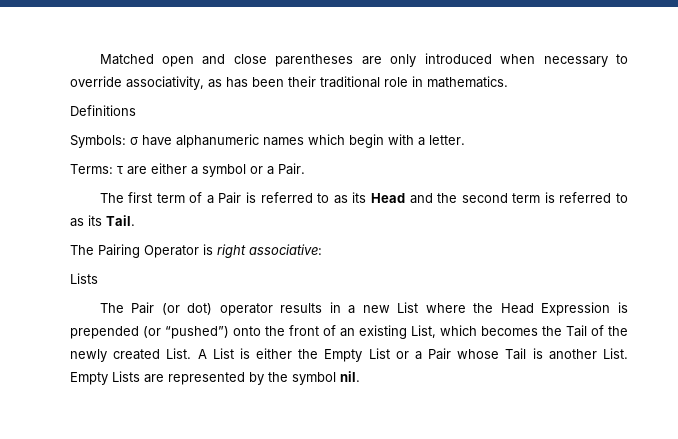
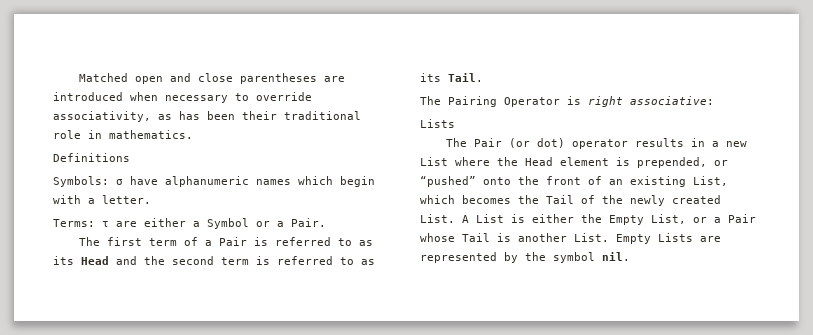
[390,54,417,67] only -> (345, 79) none
[202,164,246,177] symbol -> [207,218,249,229] Symbol
[541,302,629,316] [70,326,229,339] Expression is prepended (or “pushed”) -> [560,157,728,168] [420,176,476,187] element is prepended, or “pushed”
[368,348,390,359] List -> [651,214,686,224] List,

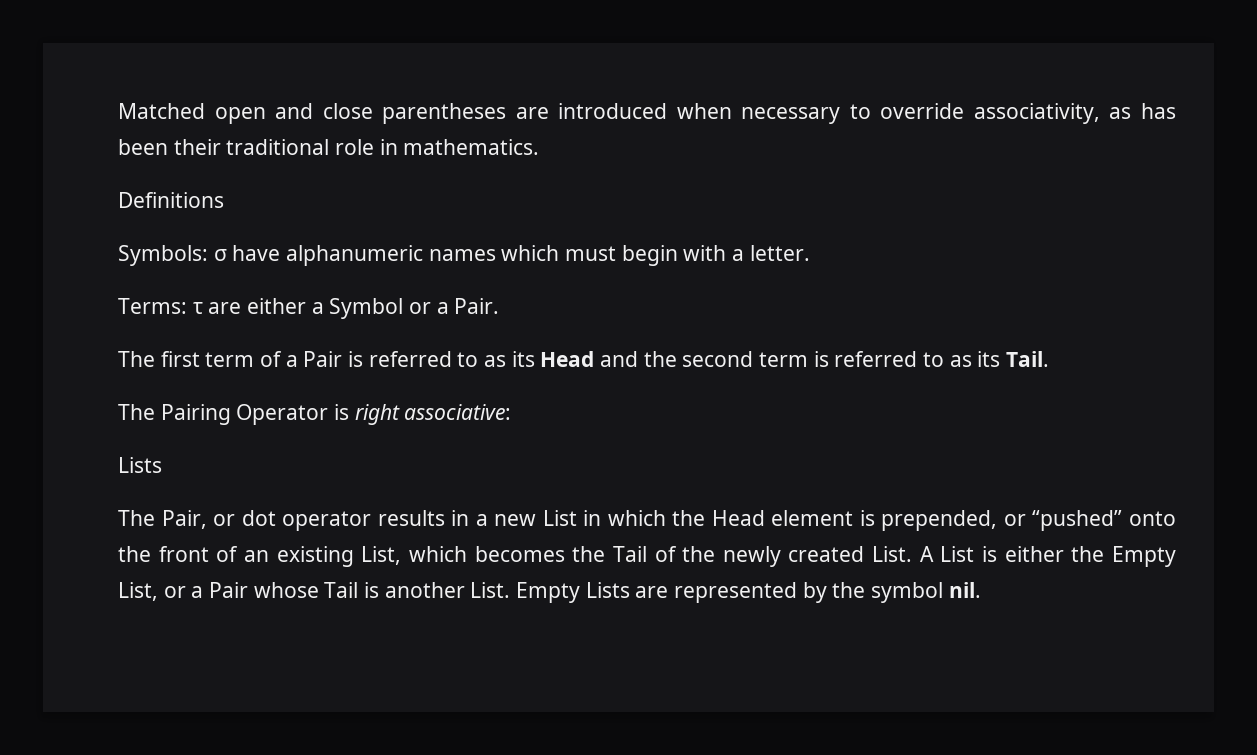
(333, 180) none -> [565,246,617,261] must
[473,138,565,148] Pair (or dot) -> [161,510,276,529] Pair, or dot
[455,157,490,166] where -> [583,510,666,526] in which

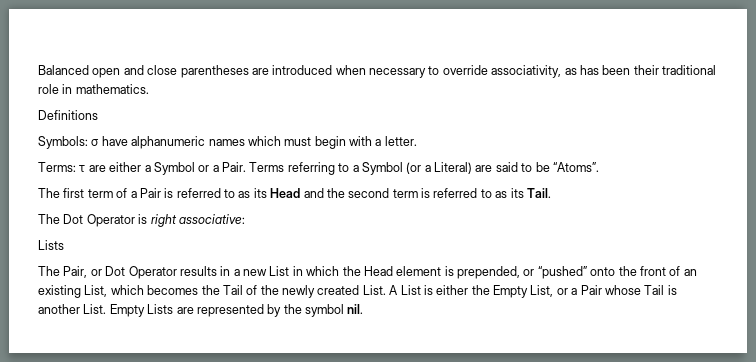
[118,103,205,119] Matched -> [38,65,89,75] Balanced
(500, 306) none -> [249,162,599,175] Terms referring to a Symbol (or a Literal) are said to be “Atoms”.
[160,404,231,425] Pairing -> [63,214,84,224] Dot
[241,510,372,531] dot operator -> [105,266,177,279] Dot Operator

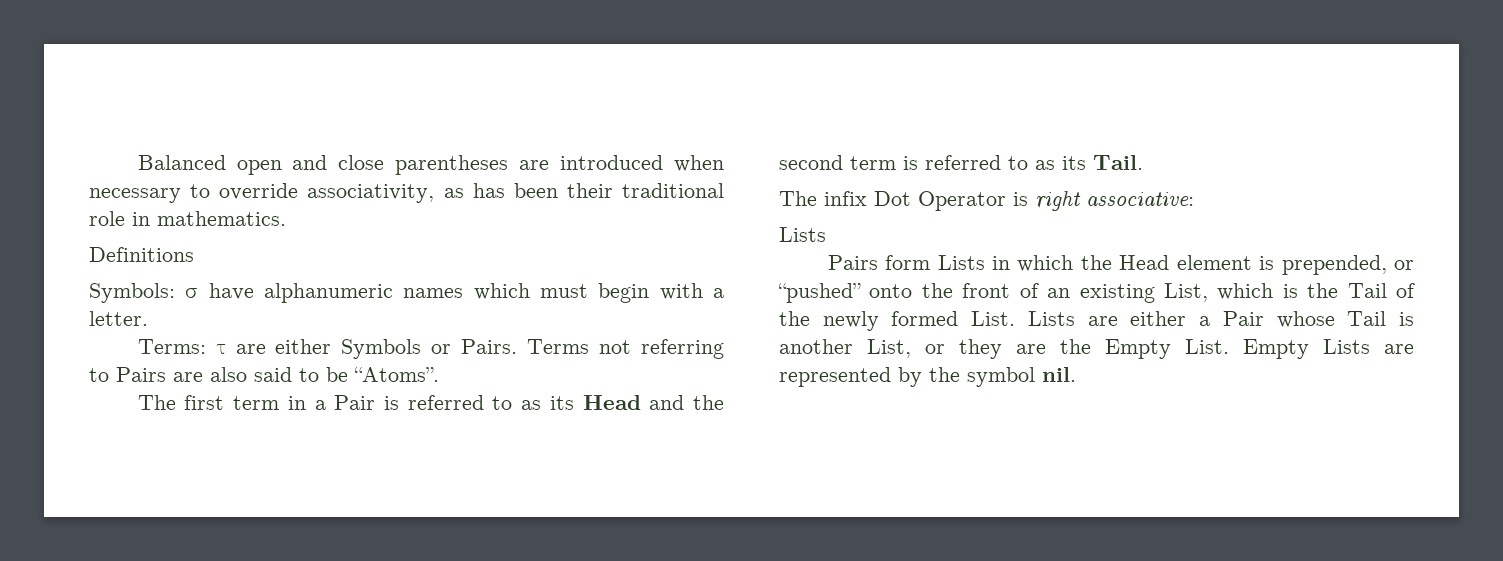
[144,162,493,175] a Symbol or a Pair. Terms referring to a Symbol (or a Literal) are -> [341,339,724,359] [89,367,247,382] Symbols or Pairs. Terms not referring to Pairs are also
[116,188,128,198] of -> [287,396,306,410] in
(60, 219) none -> [824,191,867,206] infix
[38,266,290,279] The Pair, or Dot Operator results in a new List -> [827,255,985,270] Pairs form Lists
[147,285,199,295] becomes -> [1282,284,1298,298] is
[317,285,568,298] created List. A List is either the Empty List, or -> [891,311,1187,326] formed List. Lists are either
(80, 309) none -> [867,339,1171,359] List, or they are the Empty

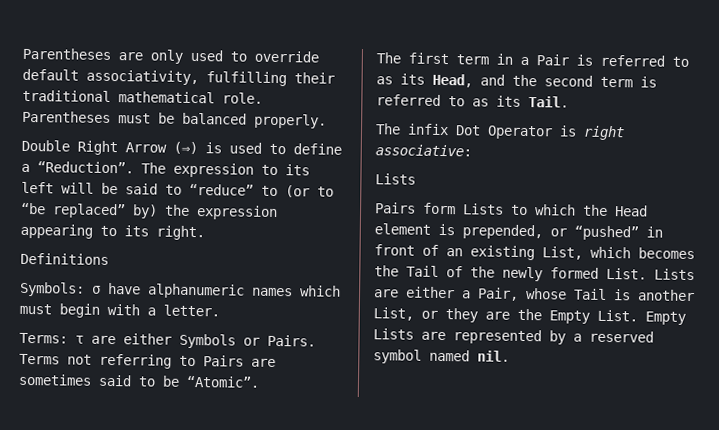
[137,155,724,175] [89,183,724,203] [89,211,286,226] Balanced open and close parentheses are introduced when necessary to override associativity, as has been their traditional role in mathematics. -> [22,47,319,64] [22,68,335,87] [22,89,263,104] [22,110,327,129] [21,139,342,156] [21,161,310,178] [21,181,334,198] [20,202,278,221] [20,223,205,241] Parentheses are only used to override default associativity, fulfilling their traditional mathematical role. Parentheses must be balanced properly. // Double Right Arrow (⇒) is used to define a “Reduction”. The expression to its left will be said to “reduce” to (or to “be replaced” by) the expression appearing to its right.
[210,367,247,382] also -> [18,373,92,386] sometimes
[354,367,439,382] “Atoms”. -> [186,375,260,388] “Atomic”.
[582,395,641,410] Head -> [432,73,473,88] Head,
[991,256,1010,270] in -> [511,204,528,216] to
[869,283,953,298] onto the -> [646,226,663,238] in
[1282,284,1298,298] is -> [638,247,695,260] becomes
[1222,311,1264,326] Pair -> [477,287,519,301] Pair,
[929,367,1035,387] the symbol -> [573,330,654,343] [373,349,470,364] a reserved symbol named

